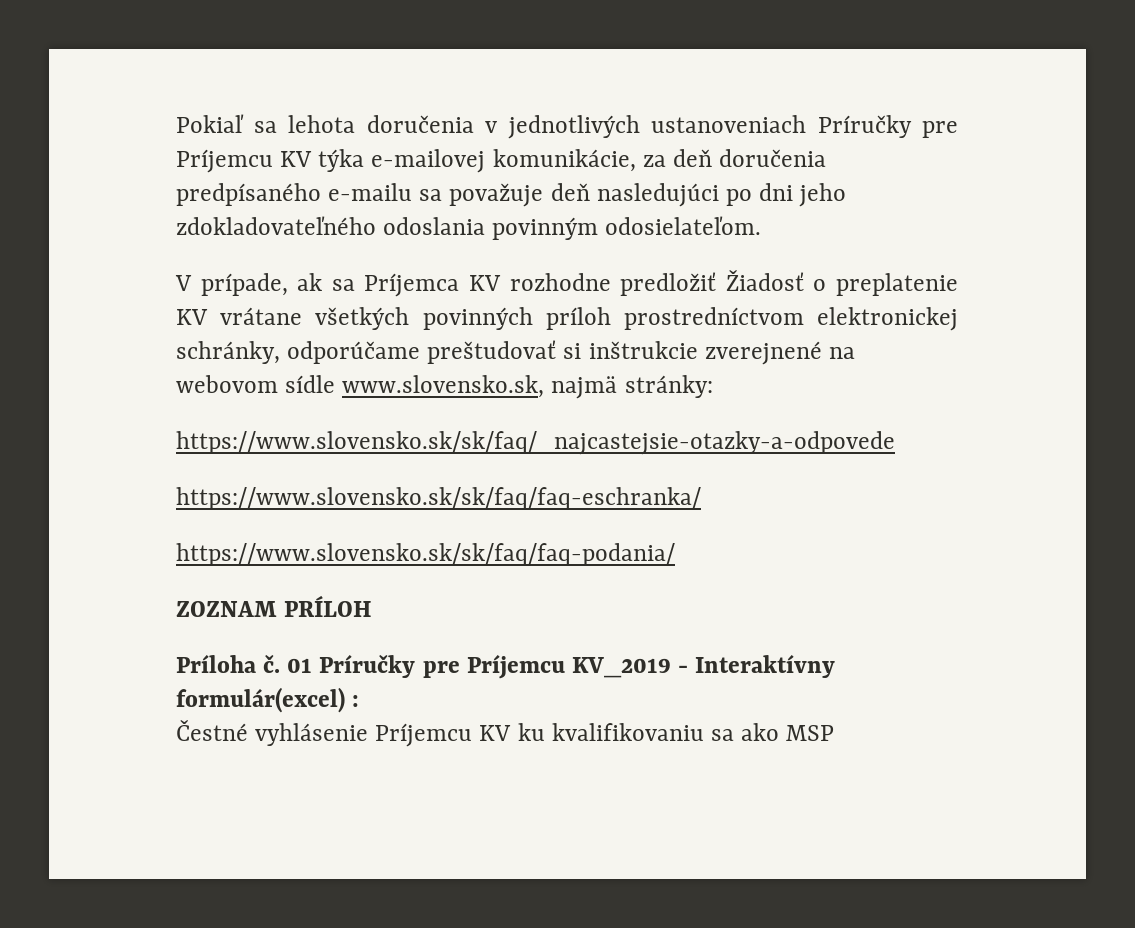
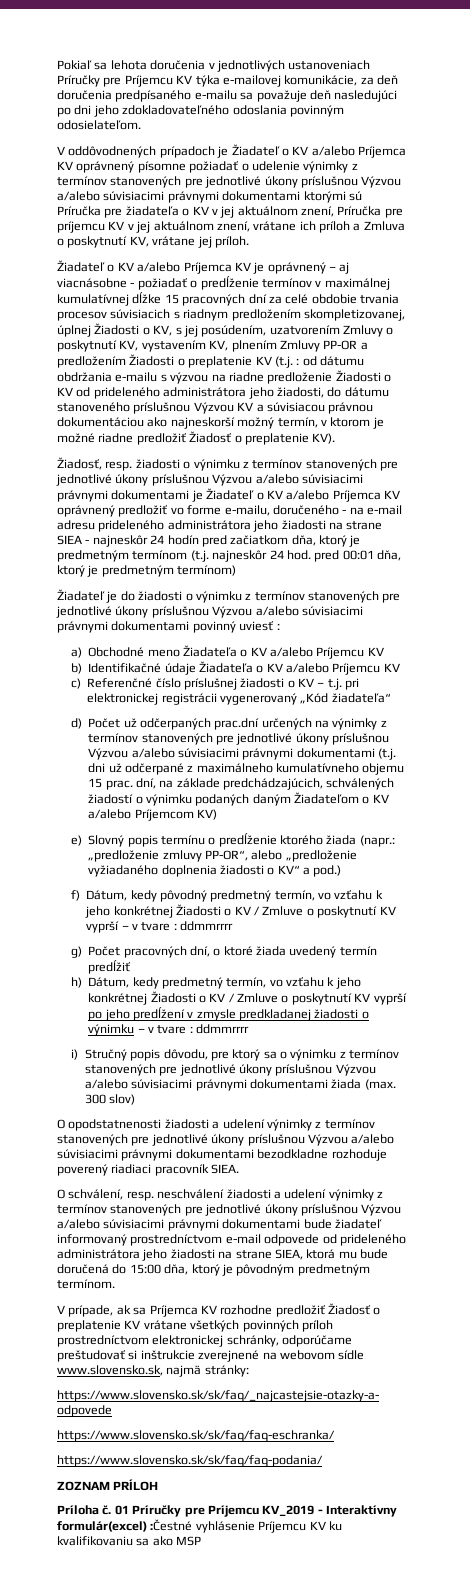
(762, 225) none -> [57,144,406,158] [57,161,358,173] [57,176,402,188] [57,191,362,203] [57,206,403,218] [57,221,405,233] [57,236,249,248] [57,260,350,274] [57,276,390,290] [57,292,399,306] [57,309,405,321] [57,323,394,337] [57,340,368,352] [57,354,364,368] [57,370,391,384] [57,387,389,399] [57,402,374,414] [57,417,384,429] [57,431,336,445] [57,457,398,471] [56,474,363,486] [57,488,400,502] [57,505,402,517] [57,520,383,532] [57,535,361,547] [57,550,401,562] [57,565,237,577] [57,589,401,603] [56,606,363,618] [57,621,280,633] [70,645,384,659] [70,661,400,675] [70,678,360,690] [87,693,391,705] [70,718,387,730] [88,733,390,745] [88,748,397,760] [88,763,405,775] [88,778,395,790] [88,792,389,806] [88,809,217,821] [70,833,395,847] [88,850,357,862] [88,865,342,877] [70,890,383,902] [85,904,396,918] [86,921,234,933] [70,946,377,958] [88,960,132,974] [70,977,361,989] [88,991,407,1005] [88,1007,369,1021] [88,1024,250,1036] [70,1049,400,1061] [84,1064,376,1076] [84,1079,396,1091] [84,1094,136,1105] [57,1119,375,1131] [57,1134,395,1146] [57,1149,387,1161] [57,1164,240,1176] [57,1189,383,1201] [57,1204,402,1216] [57,1219,382,1231] [57,1234,406,1246] [57,1249,388,1261] [57,1264,370,1276] [57,1279,115,1289] // V oddôvodnených prípadoch je Žiadateľ o KV a/alebo Príjemca KV oprávnený písomne požiadať o udelenie výnimky z termínov stanovených pre jednotlivé úkony príslušnou Výzvou a/alebo súvisiacimi právnymi dokumentami ktorými sú Príručka pre žiadateľa o KV v jej aktuálnom znení, Príručka pre príjemcu KV v jej aktuálnom znení, vrátane ich príloh a Zmluva o poskytnutí KV, vrátane jej príloh. // Žiadateľ o KV a/alebo Príjemca KV je oprávnený – aj viacnásobne - požiadať o predĺženie termínov v maximálnej kumulatívnej dĺžke 15 pracovných dní za celé obdobie trvania procesov súvisiacich s riadnym predložením skompletizovanej, úplnej Žiadosti o KV, s jej posúdením, uzatvorením Zmluvy o poskytnutí KV, vystavením KV, plnením Zmluvy PP-OR a predložením Žiadosti o preplatenie KV (t.j. : od dátumu obdržania e-mailu s výzvou na riadne predloženie Žiadosti o KV od prideleného administrátora jeho žiadosti, do dátumu stanoveného príslušnou Výzvou KV a súvisiacou právnou dokumentáciou ako najneskorší možný termín, v ktorom je možné riadne predložiť Žiadosť o preplatenie KV). // Žiadosť, resp. žiadosti o výnimku z termínov stanovených pre jednotlivé úkony príslušnou Výzvou a/alebo súvisiacimi právnymi dokumentami je Žiadateľ o KV a/alebo Príjemca KV oprávnený predložiť vo forme e-mailu, doručeného - na e-mail adresu prideleného administrátora jeho žiadosti na strane SIEA - najneskôr 24 hodín pred začiatkom dňa, ktorý je predmetným termínom (t.j. najneskôr 24 hod. pred 00:01 dňa, ktorý je predmetným termínom) // Žiadateľ je do žiadosti o výnimku z termínov stanovených pre jednotlivé úkony príslušnou Výzvou a/alebo súvisiacimi právnymi dokumentami povinný uviesť : // a) Obchodné meno Žiadateľa o KV a/alebo Príjemcu KV // b) Identifikačné údaje Žiadateľa o KV a/alebo Príjemcu KV // c) Referenčné číslo príslušnej žiadosti o KV – t.j. pri elektronickej registrácii vygenerovaný „Kód žiadateľa“ // d) Počet už odčerpaných prac.dní určených na výnimky z termínov stanovených pre jednotlivé úkony príslušnou Výzvou a/alebo súvisiacimi právnymi dokumentami (t.j. dni už odčerpané z maximálneho kumulatívneho objemu 15 prac. dní, na základe predchádzajúcich, schválených žiadostí o výnimku podaných daným Žiadateľom o KV a/alebo Príjemcom KV) // e) Slovný popis termínu o predĺženie ktorého žiada (napr.: „predloženie zmluvy PP-OR“, alebo „predloženie vyžiadaného doplnenia žiadosti o KV“ a pod.) // f) Dátum, kedy pôvodný predmetný termín, vo vzťahu k jeho konkrétnej Žiadosti o KV / Zmluve o poskytnutí KV vyprší – v tvare : ddmmrrrr // g) Počet pracovných dní, o ktoré žiada uvedený termín predĺžiť // h) Dátum, kedy predmetný termín, vo vzťahu k jeho konkrétnej Žiadosti o KV / Zmluve o poskytnutí KV vyprší po jeho predĺžení v zmysle predkladanej žiadosti o výnimku – v tvare : ddmmrrrr // i) Stručný popis dôvodu, pre ktorý sa o výnimku z termínov stanovených pre jednotlivé úkony príslušnou Výzvou a/alebo súvisiacimi právnymi dokumentami žiada (max. 300 slov) // O opodstatnenosti žiadosti a udelení výnimky z termínov stanovených pre jednotlivé úkony príslušnou Výzvou a/alebo súvisiacimi právnymi dokumentami bezodkladne rozhoduje poverený riadiaci pracovník SIEA. // O schválení, resp. neschválení žiadosti a udelení výnimky z termínov stanovených pre jednotlivé úkony príslušnou Výzvou a/alebo súvisiacimi právnymi dokumentami bude žiadateľ informovaný prostredníctvom e-mail odpovede od prideleného administrátora jeho žiadosti na strane SIEA, ktorá mu bude doručená do 15:00 dňa, ktorý je pôvodným predmetným termínom.
[352,695,360,707] [176,719,248,741] : // Čestné -> [150,1519,193,1531] :Čestné

